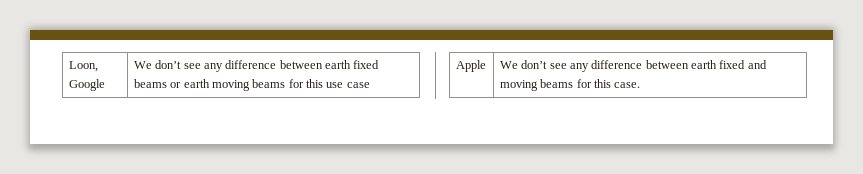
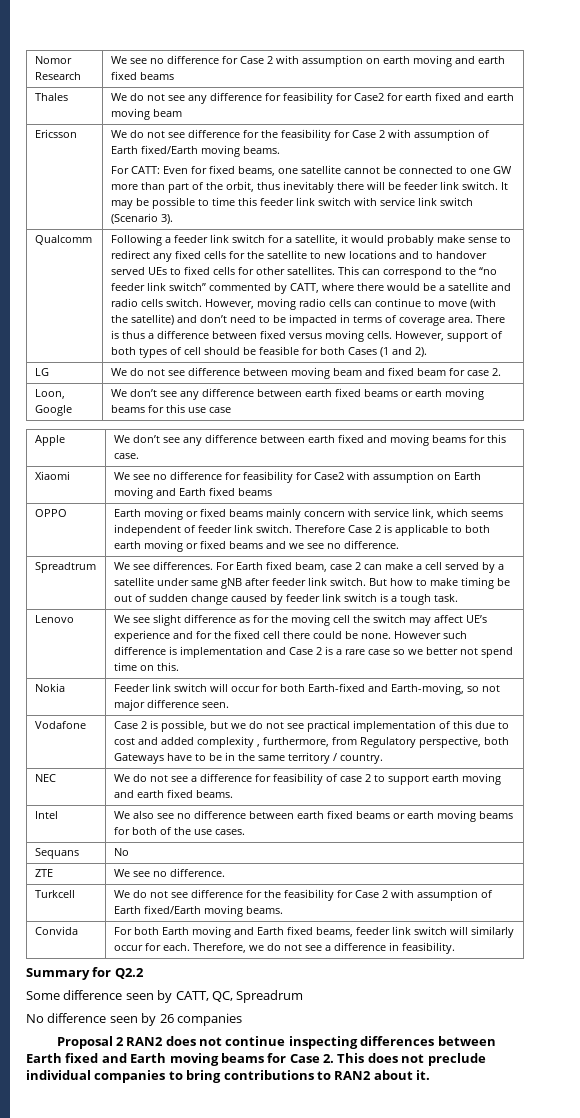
(68, 66) none -> [34,56,72,64] [34,72,81,80] [110,55,505,67] [110,71,174,80] [34,93,68,101] [110,92,514,104] [110,108,182,120] [34,129,77,138] [110,129,490,141] [110,145,280,157] [110,165,512,176] [110,181,508,193] [110,197,473,209] [110,213,173,224] [34,235,92,245] [110,234,511,246] [110,250,487,262] [110,266,497,278] [110,282,511,294] [110,298,496,310] [110,314,505,326] [110,330,503,342] [110,346,427,358] [34,368,49,376] [110,367,501,379] Nomor Research | We see no difference for Case 2 with assumption on earth moving and earth fixed beams // Thales | We do not see any difference for feasibility for Case2 for earth fixed and earth moving beam // Ericsson | We do not see difference for the feasibility for Case 2 with assumption of Earth fixed/Earth moving beams. // For CATT: Even for fixed beams, one satellite cannot be connected to one GW more than part of the orbit, thus inevitably there will be feeder link switch. It may be possible to time this feeder link switch with service link switch (Scenario 3). // Qualcomm | Following a feeder link switch for a satellite, it would probably make sense to redirect any fixed cells for the satellite to new locations and to handover served UEs to fixed cells for other satellites. This can correspond to the “no feeder link switch” commented by CATT, where there would be a satellite and radio cells switch. However, moving radio cells can continue to move (with the satellite) and don’t need to be impacted in terms of coverage area. There is thus a difference between fixed versus moving cells. However, support of both types of cell should be feasible for both Cases (1 and 2). // LG | We do not see difference between moving beam and fixed beam for case 2. //
(641, 85) none -> [34,471,70,480] [113,471,481,483] [113,487,272,499] [34,509,67,517] [113,508,503,520] [113,524,490,536] [113,540,399,552] [34,562,96,573] [113,561,504,573] [113,577,510,589] [113,593,458,605] [34,615,74,623] [113,614,487,626] [113,630,467,642] [113,646,513,658] [113,662,179,671] [34,683,65,692] [113,683,500,695] [113,699,229,711] [34,721,86,729] [113,720,509,732] [113,736,509,748] [113,752,383,764] [34,774,56,782] [113,773,501,785] [113,789,233,798] [34,811,58,819] [113,810,513,822] [113,827,245,835] [34,848,79,859] [113,848,129,856] [34,869,53,877] [113,868,225,877] [34,890,75,898] [113,889,493,901] [113,905,283,917] [34,926,78,935] [113,926,514,938] [113,942,455,954] [26,967,144,980] [26,990,304,1003] [26,1013,242,1026] [56,1036,496,1049] [26,1053,486,1066] [26,1070,430,1083] // Xiaomi | We see no difference for feasibility for Case2 with assumption on Earth moving and Earth fixed beams // OPPO | Earth moving or fixed beams mainly concern with service link, which seems independent of feeder link switch. Therefore Case 2 is applicable to both earth moving or fixed beams and we see no difference. // Spreadtrum | We see differences. For Earth fixed beam, case 2 can make a cell served by a satellite under same gNB after feeder link switch. But how to make timing be out of sudden change caused by feeder link switch is a tough task. // Lenovo | We see slight difference as for the moving cell the switch may affect UE’s experience and for the fixed cell there could be none. However such difference is implementation and Case 2 is a rare case so we better not spend time on this. // Nokia | Feeder link switch will occur for both Earth-fixed and Earth-moving, so not major difference seen. // Vodafone | Case 2 is possible, but we do not see practical implementation of this due to cost and added complexity , furthermore, from Regulatory perspective, both Gateways have to be in the same territory / country. // NEC | We do not see a difference for feasibility of case 2 to support earth moving and earth fixed beams. // Intel | We also see no difference between earth fixed beams or earth moving beams for both of the use cases. // Sequans | No // ZTE | We see no difference. // Turkcell | We do not see difference for the feasibility for Case 2 with assumption of Earth fixed/Earth moving beams. // Convida | For both Earth moving and Earth fixed beams, feeder link switch will similarly occur for each. Therefore, we do not see a difference in feasibility. // Summary for Q2.2 // Some difference seen by CATT, QC, Spreadrum // No difference seen by 26 companies // Proposal 2 RAN2 does not continue inspecting differences between Earth fixed and Earth moving beams for Case 2. This does not preclude individual companies to bring contributions to RAN2 about it.

